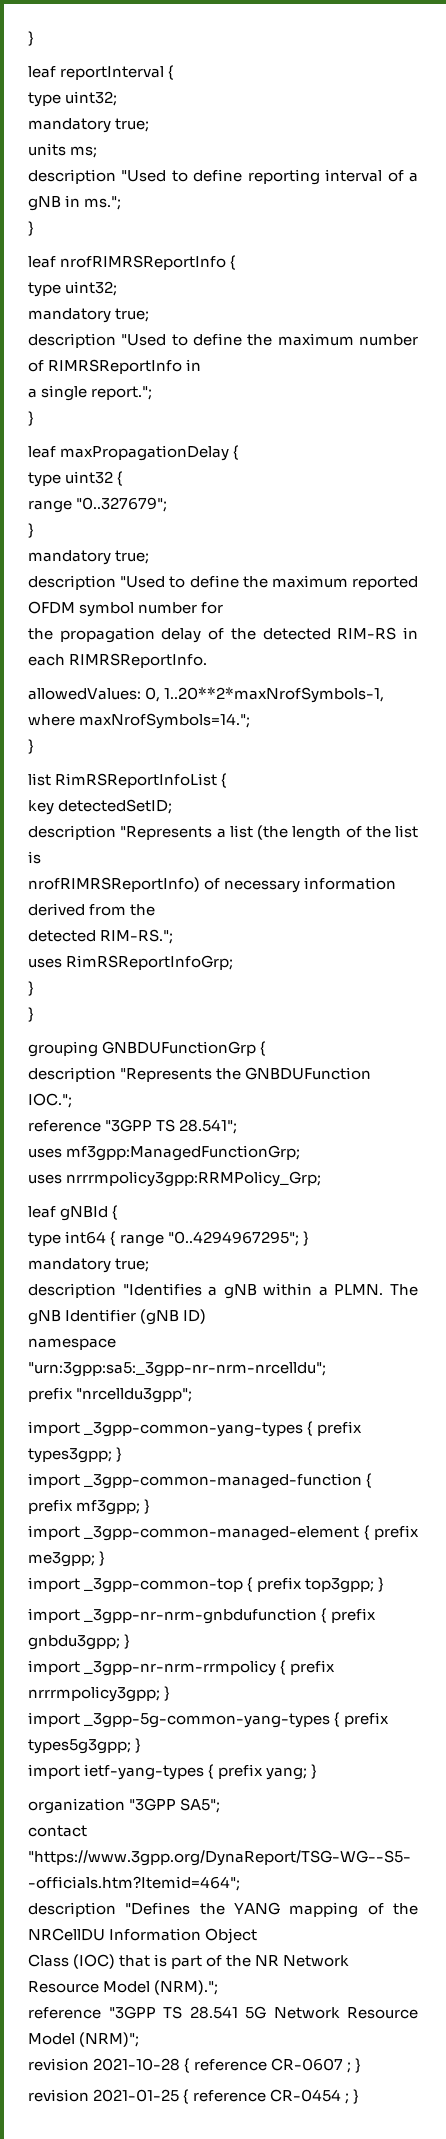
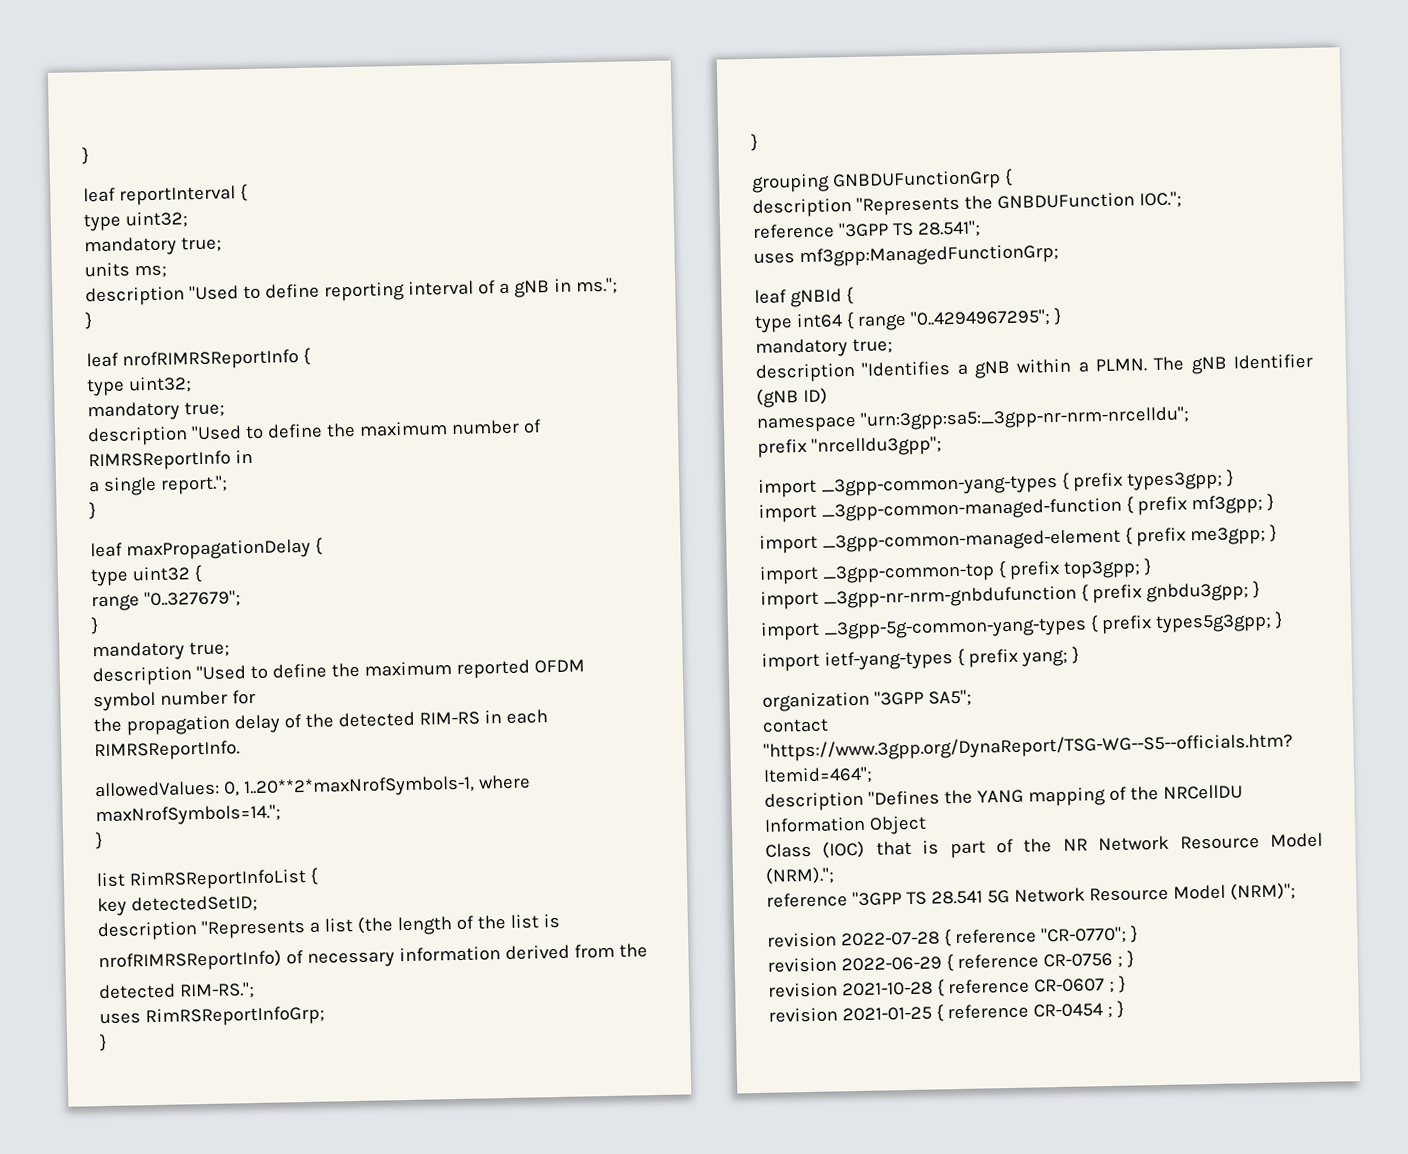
[28,1171,322,1187] // uses nrrrmpolicy3gpp:RRMPolicy_Grp; -> (1059, 255) none
[28,1660,336,1676] [28,1686,171,1702] // import _3gpp-nr-nrm-rrmpolicy { prefix nrrrmpolicy3gpp; } -> (1260, 589) none
(140, 2039) none -> [767,925,1138,948] [767,950,1134,973] // revision 2022-07-28 { reference "CR-0770"; } // revision 2022-06-29 { reference CR-0756 ; }

